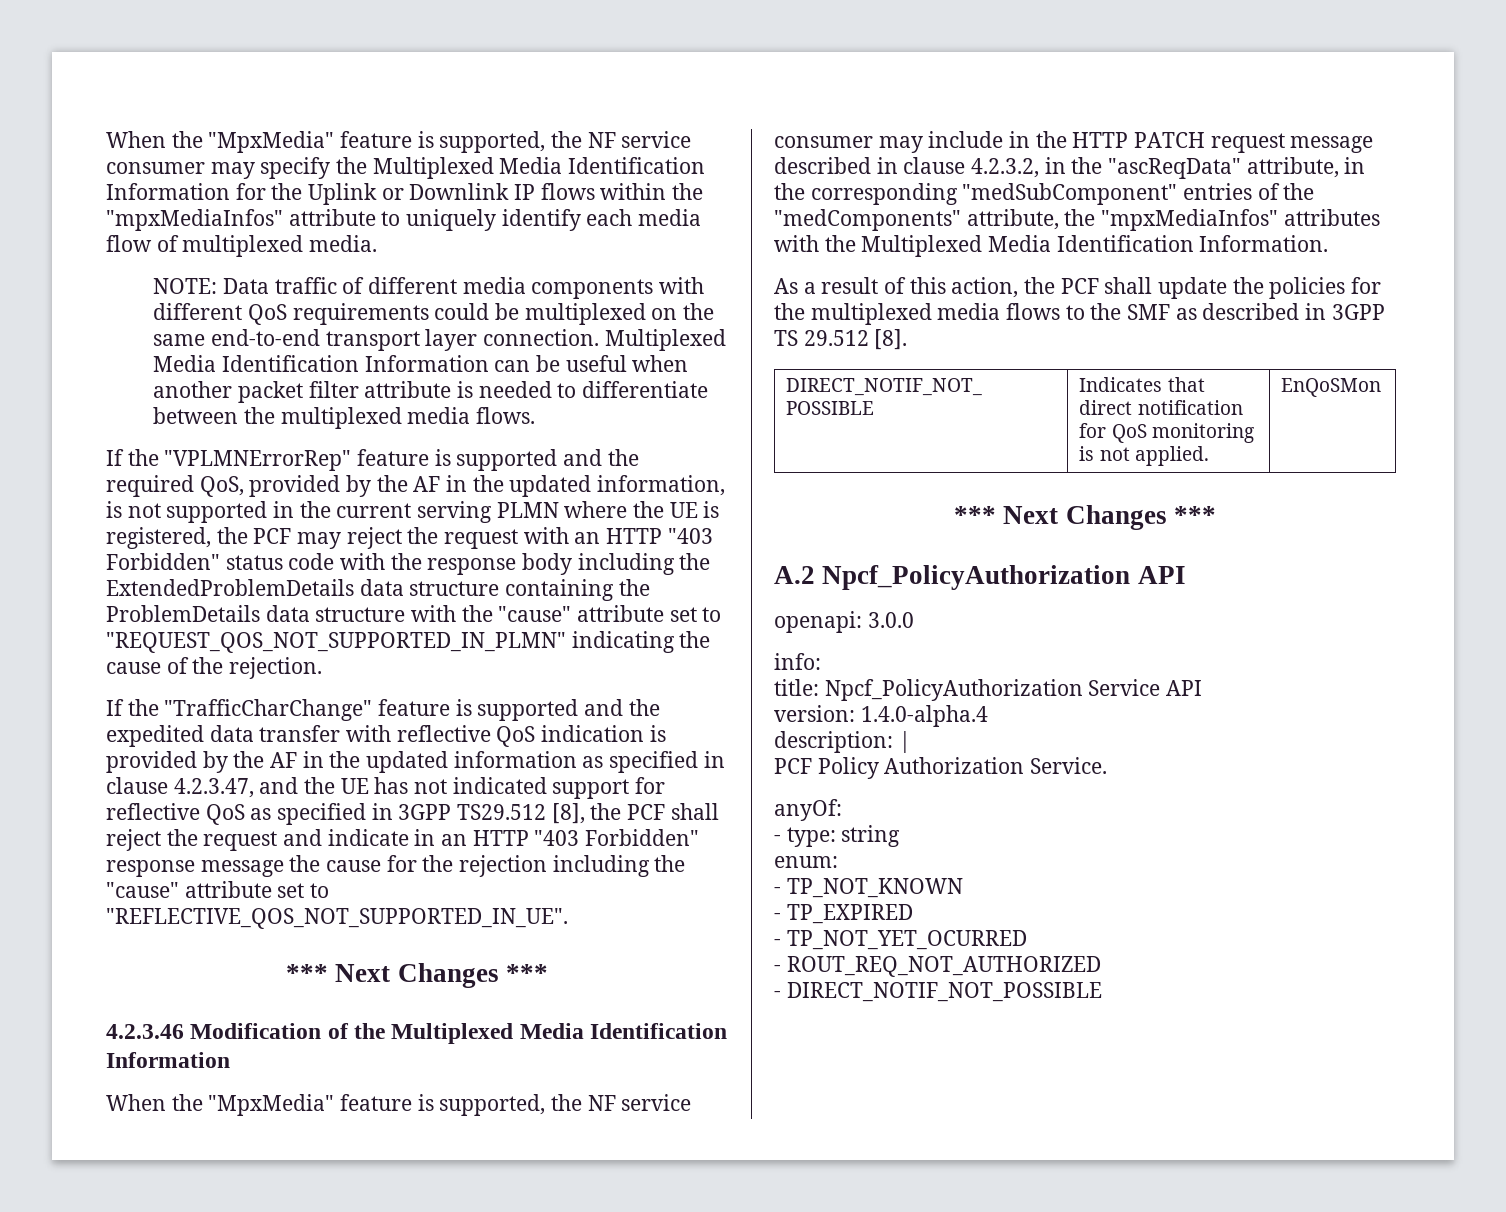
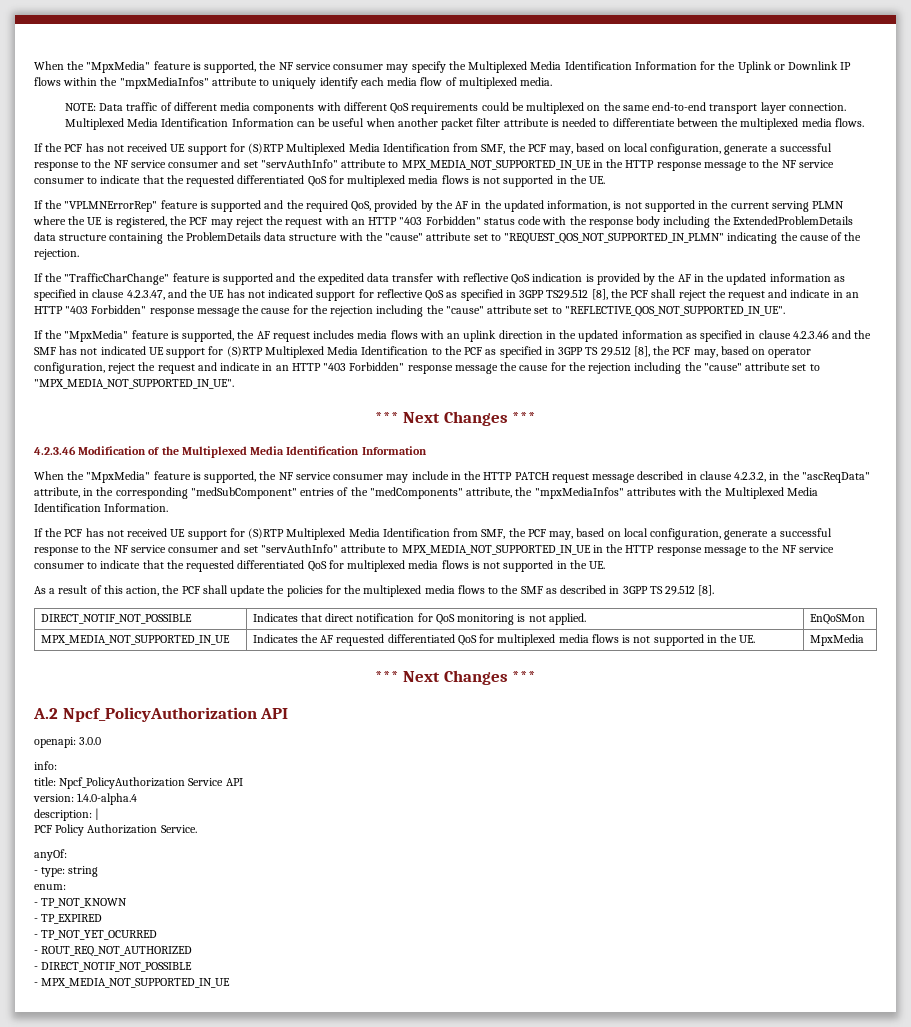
(535, 415) none -> [34,143,832,155] [34,159,834,171] [34,175,606,187] // If the PCF has not received UE support for (S)RTP Multiplexed Media Identification from SMF, the PCF may, based on local configuration, generate a successful response to the NF service consumer and set "servAuthInfo" attribute to MPX_MEDIA_NOT_SUPPORTED_IN_UE in the HTTP response message to the NF service consumer to indicate that the requested differentiated QoS for multiplexed media flows is not supported in the UE.
(568, 918) none -> [34,330,872,342] [34,346,812,358] [34,362,820,374] [34,379,234,389] // If the "MpxMedia" feature is supported, the AF request includes media flows with an uplink direction in the updated information as specified in clause 4.2.3.46 and the SMF has not indicated UE support for (S)RTP Multiplexed Media Identification to the PCF as specified in 3GPP TS 29.512 [8], the PCF may, based on operator configuration, reject the request and indicate in an HTTP "403 Forbidden" response message the cause for the rejection including the "cause" attribute set to "MPX_MEDIA_NOT_SUPPORTED_IN_UE".
(1329, 243) none -> [34,528,832,540] [34,544,834,556] [34,560,606,572] // If the PCF has not received UE support for (S)RTP Multiplexed Media Identification from SMF, the PCF may, based on local configuration, generate a successful response to the NF service consumer and set "servAuthInfo" attribute to MPX_MEDIA_NOT_SUPPORTED_IN_UE in the HTTP response message to the NF service consumer to indicate that the requested differentiated QoS for multiplexed media flows is not supported in the UE.
(1382, 387) none -> [40,635,230,645] [252,634,756,646] [809,634,864,646] // MPX_MEDIA_NOT_SUPPORTED_IN_UE | Indicates the AF requested differentiated QoS for multiplexed media flows is not supported in the UE. | MpxMedia
(1102, 992) none -> [34,978,231,988] // - MPX_MEDIA_NOT_SUPPORTED_IN_UE

